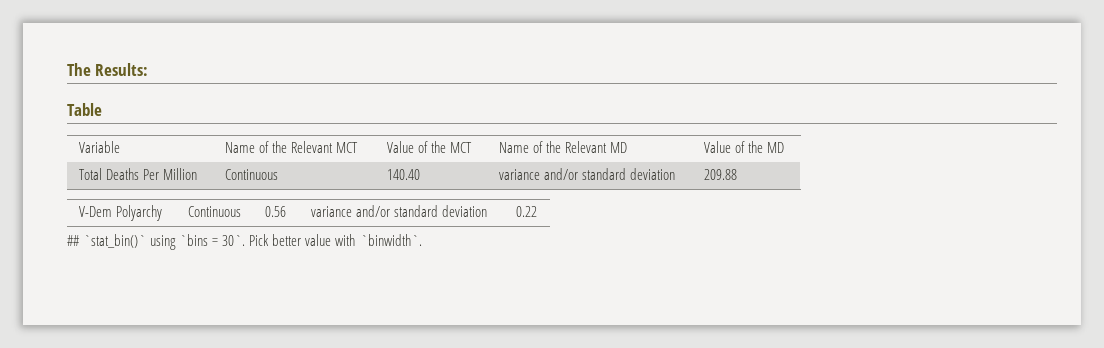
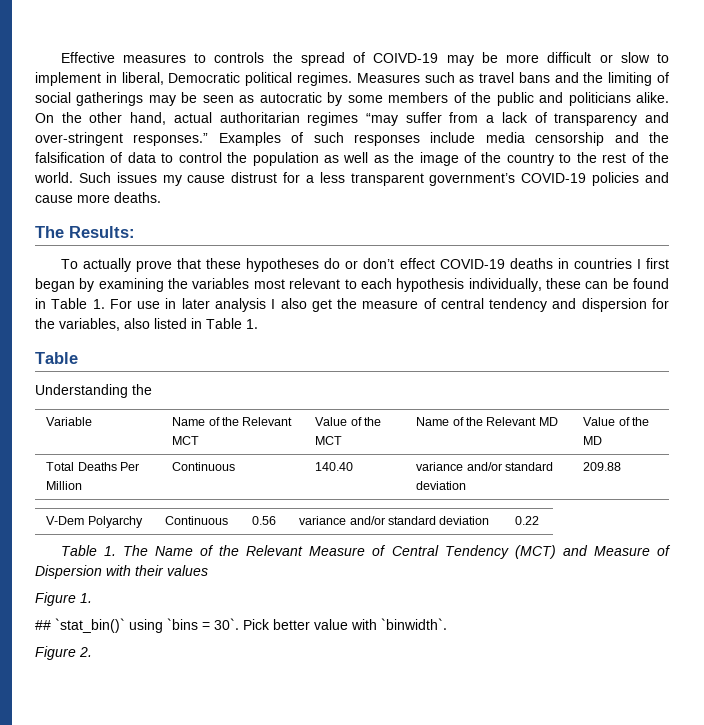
[67,63,149,76] [67,103,102,116] The Results: // Table -> [60,52,669,66] [35,72,670,86] [35,92,669,106] [35,112,669,126] [35,132,669,146] [35,152,670,166] [34,172,669,186] [35,192,161,203] [35,226,135,238] [60,258,669,272] [35,278,669,292] [35,298,670,312] [35,318,258,331] [35,352,78,364] [35,384,152,398] Effective measures to controls the spread of COIVD-19 may be more difficult or slow to implement in liberal, Democratic political regimes. Measures such as travel bans and the limiting of social gatherings may be seen as autocratic by some members of the public and politicians alike. On the other hand, actual authoritarian regimes “may suffer from a lack of transparency and over-stringent responses.” Examples of such responses include media censorship and the falsification of data to control the population as well as the image of the country to the rest of the world. Such issues my cause distrust for a less transparent government’s COVID-19 policies and cause more deaths. // The Results: // To actually prove that these hypotheses do or don’t effect COVID-19 deaths in countries I first began by examining the variables most relevant to each hypothesis individually, these can be found in Table 1. For use in later analysis I also get the measure of central tendency and dispersion for the variables, also listed in Table 1. // Table // Understanding the
(537, 211) none -> [60,545,672,559] [35,565,208,579] [35,592,92,606] // Table 1. The Name of the Relevant Measure of Central Tendency (MCT) and Measure of Dispersion with their values // Figure 1.
(422, 240) none -> [35,646,92,660] // Figure 2.

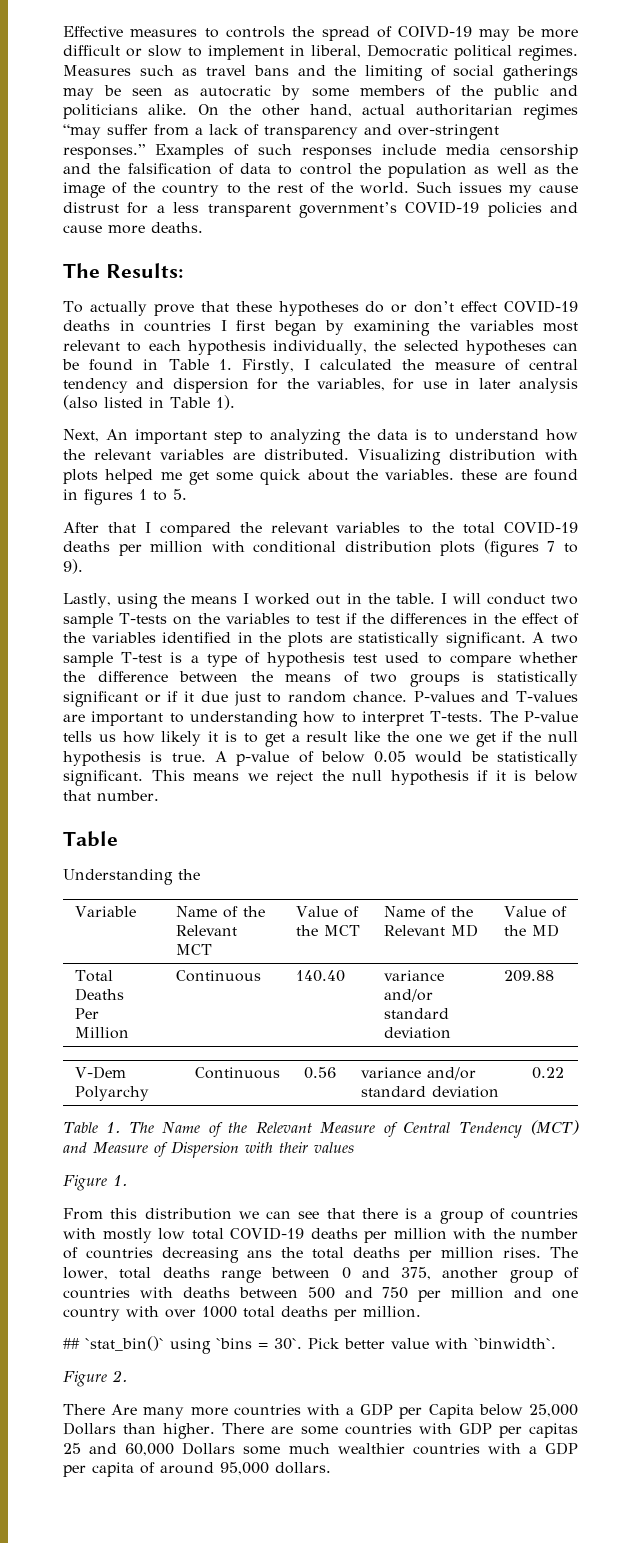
[545,278,581,289] these -> [374,340,546,355] the selected hypotheses
[109,298,332,312] For use in later analysis I also get -> [241,359,393,374] Firstly, I calculated
[124,318,258,329] also listed in Table 1. -> [393,378,578,393] [63,395,235,410] [63,429,578,445] [63,449,578,465] [63,469,578,485] [63,489,187,505] [63,521,578,537] [63,539,578,557] [63,559,83,574] [63,593,578,609] [63,613,579,628] [63,632,579,648] [63,652,578,667] [63,671,578,687] [63,691,578,707] [63,711,578,727] [63,731,578,747] [63,751,578,766] [63,770,578,786] [63,790,159,801] for use in later analysis (also listed in Table 1). // Next, An important step to analyzing the data is to understand how the relevant variables are distributed. Visualizing distribution with plots helped me get some quick about the variables. these are found in figures 1 to 5. // After that I compared the relevant variables to the total COVID-19 deaths per million with conditional distribution plots (figures 7 to 9). // Lastly, using the means I worked out in the table. I will conduct two sample T-tests on the variables to test if the differences in the effect of the variables identified in the plots are statistically significant. A two sample T-test is a type of hypothesis test used to compare whether the difference between the means of two groups is statistically significant or if it due just to random chance. P-values and T-values are important to understanding how to interpret T-tests. The P-value tells us how likely it is to get a result like the one we get if the null hypothesis is true. A p-value of below 0.05 would be statistically significant. This means we reject the null hypothesis if it is below that number.
(92, 598) none -> [63,1208,578,1224] [63,1227,578,1243] [63,1247,578,1263] [63,1267,580,1283] [63,1287,578,1302] [63,1306,421,1321] // From this distribution we can see that there is a group of countries with mostly low total COVID-19 deaths per million with the number of countries decreasing ans the total deaths per million rises. The lower, total deaths range between 0 and 375, another group of countries with deaths between 500 and 750 per million and one country with over 1000 total deaths per million.
(92, 652) none -> [63,1403,578,1419] [63,1422,578,1439] [63,1442,579,1456] [63,1462,331,1477] // There Are many more countries with a GDP per Capita below 25,000 Dollars than higher. There are some countries with GDP per capitas 25 and 60,000 Dollars some much wealthier countries with a GDP per capita of around 95,000 dollars.

